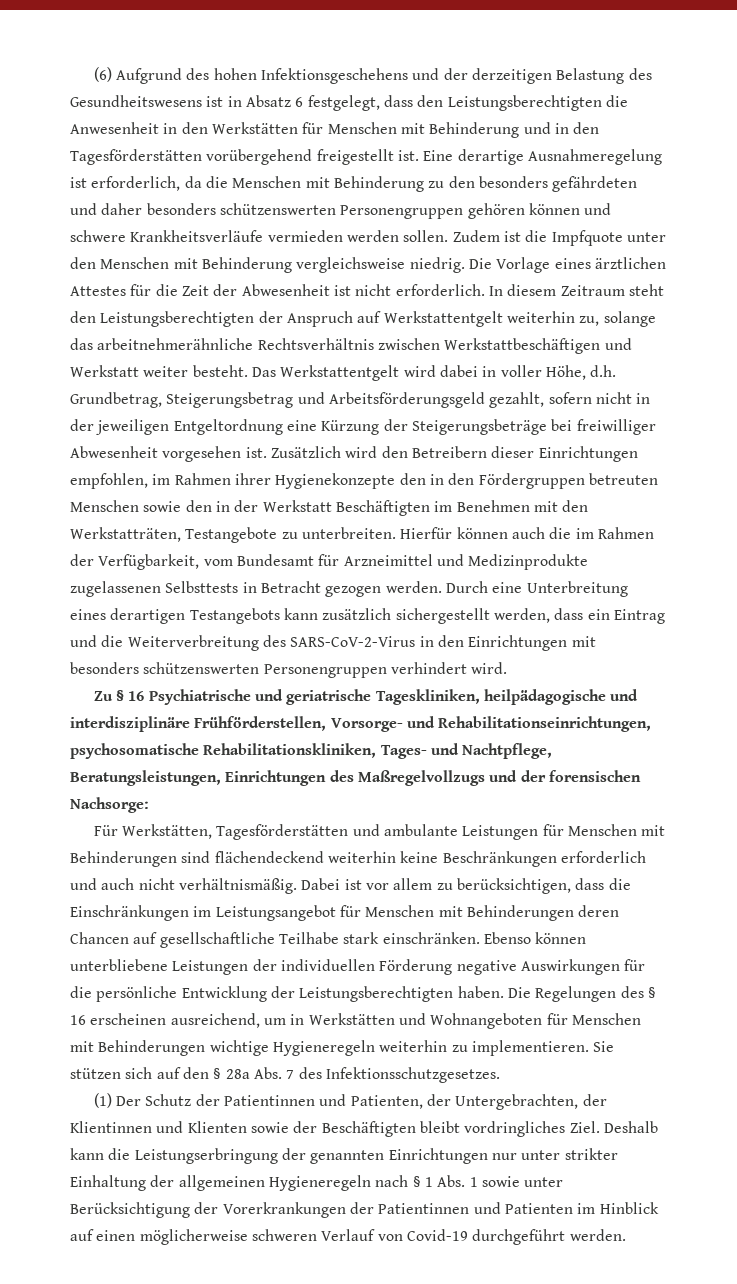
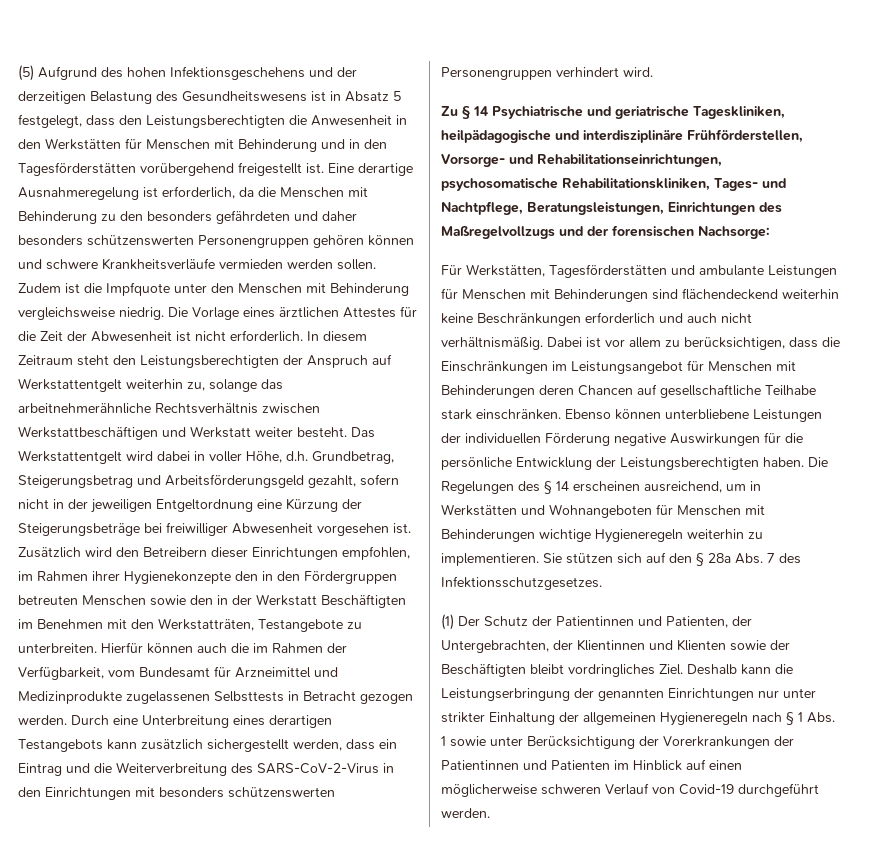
[93,67,112,82] (6) -> [18,65,34,81] (5)
[295,97,304,107] 6 -> [393,91,401,101] 5
[128,691,145,701] 16 -> [473,106,488,116] 14
[70,1015,86,1025] 16 -> [556,481,569,491] 14

